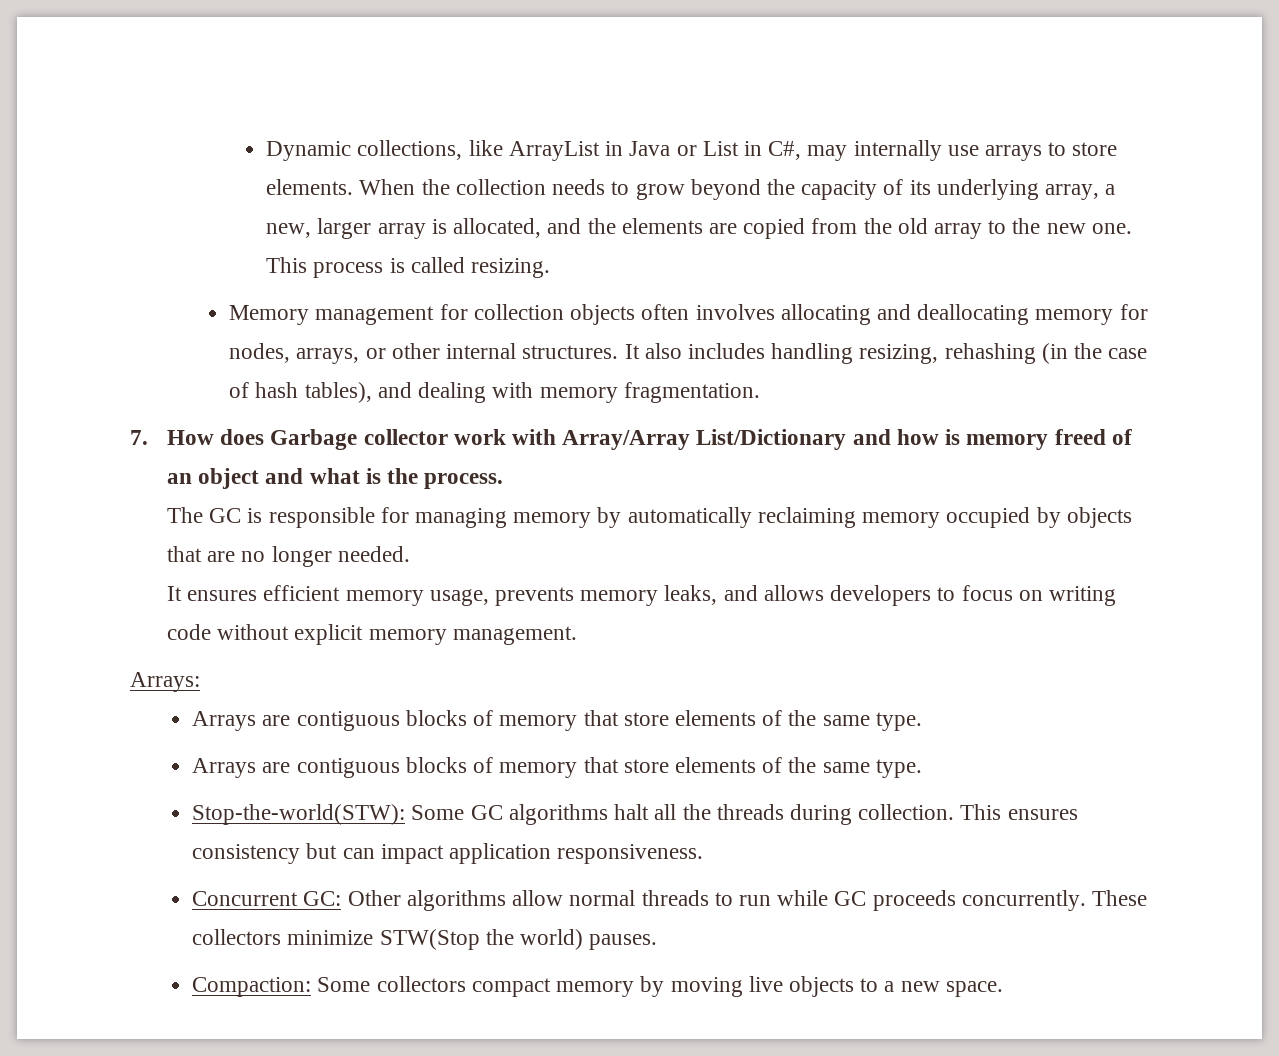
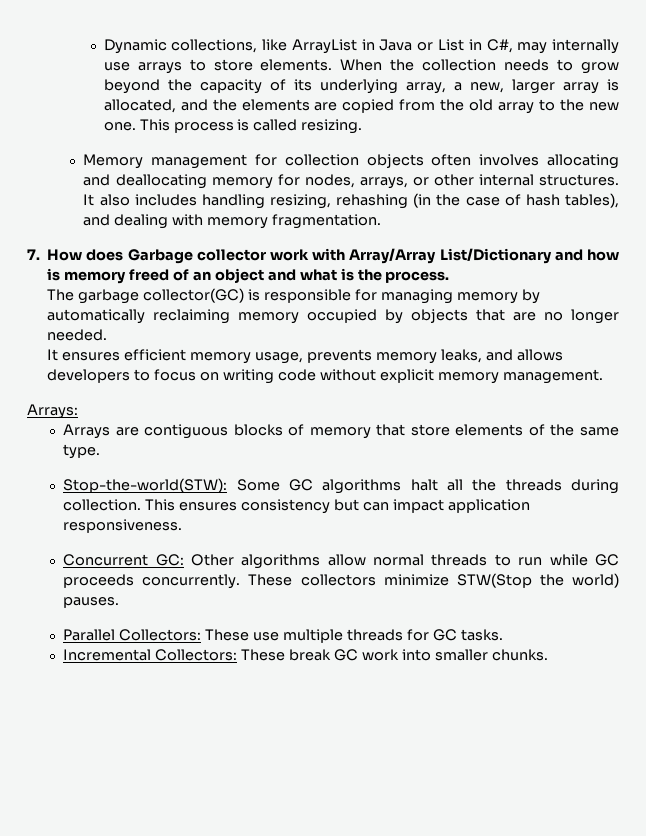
[209,508,242,523] GC -> [78,288,245,304] garbage collector(GC)
[192,757,922,778] // Arrays are contiguous blocks of memory that store elements of the same type. -> (101, 451) none
[192,976,1003,997] Compaction: Some collectors compact memory by moving live objects to a new space. -> [63,629,503,643] [63,649,548,661] Parallel Collectors: These use multiple threads for GC tasks. // Incremental Collectors: These break GC work into smaller chunks.

